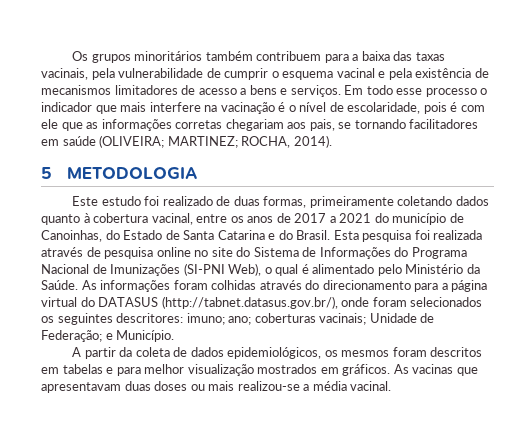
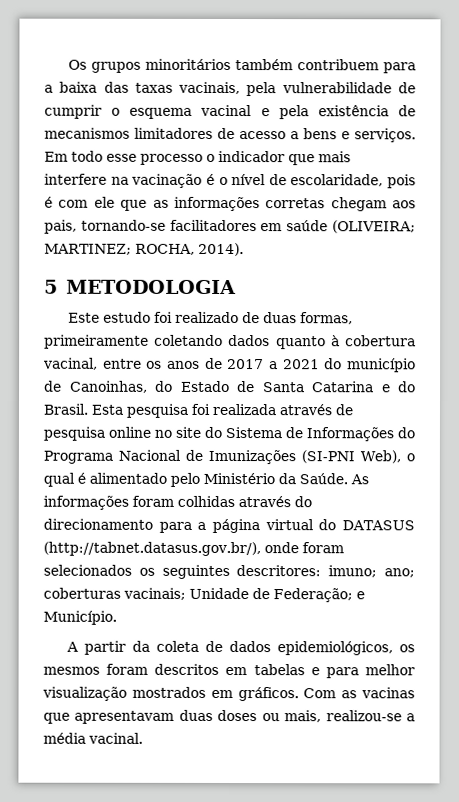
[225,119,284,131] chegariam -> [330,197,387,212] chegam
[338,119,406,129] se tornando -> [80,219,166,231] tornando-se
[393,364,409,374] As -> [303,688,358,699] Com as
[208,381,235,391] mais -> [284,710,322,723] mais,

